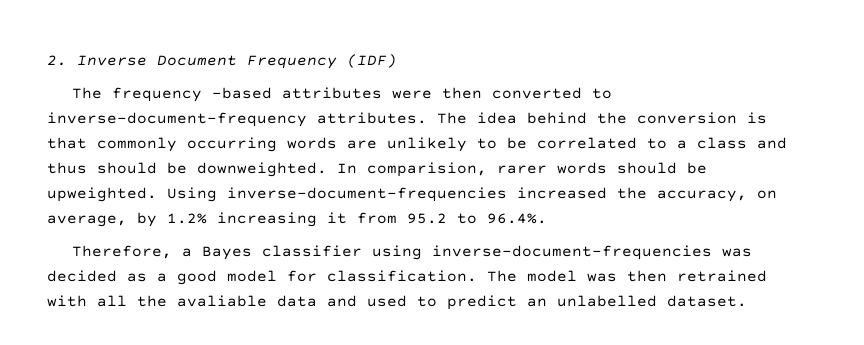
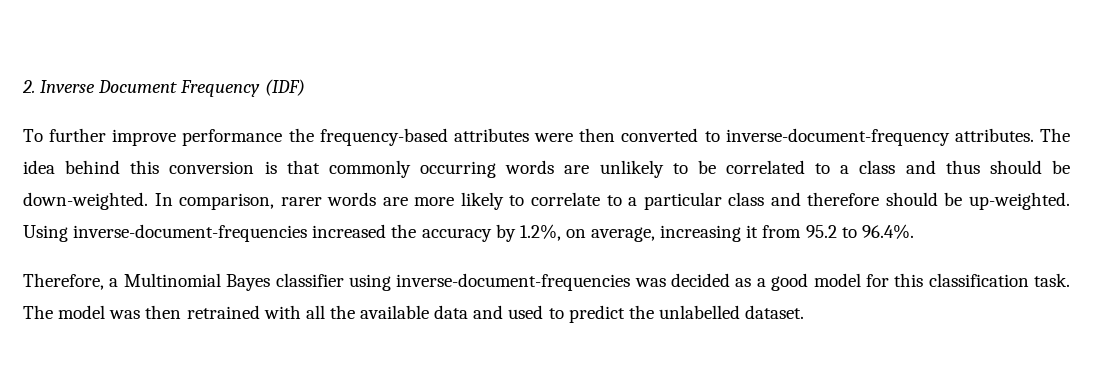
[72,87,273,102] The frequency -based -> [23,128,448,146] To further improve performance the frequency-based
[597,112,627,124] the -> [130,160,160,174] this
[197,162,707,177] [47,187,157,202] downweighted. In comparision, rarer words should be upweighted. -> [23,192,1070,210] down-weighted. In comparison, rarer words are more likely to correlate to a particular class and therefore should be up-weighted.
[657,190,777,202] [47,212,207,227] accuracy, on average, by 1.2% -> [421,224,656,242] accuracy by 1.2%, on average,
(193, 252) none -> [123,273,221,287] Multinomial
[327,270,477,282] classification. -> [894,273,1070,287] this classification task.
[177,295,267,307] avaliable -> [360,305,430,319] available
[527,298,547,307] an -> [628,305,654,319] the

